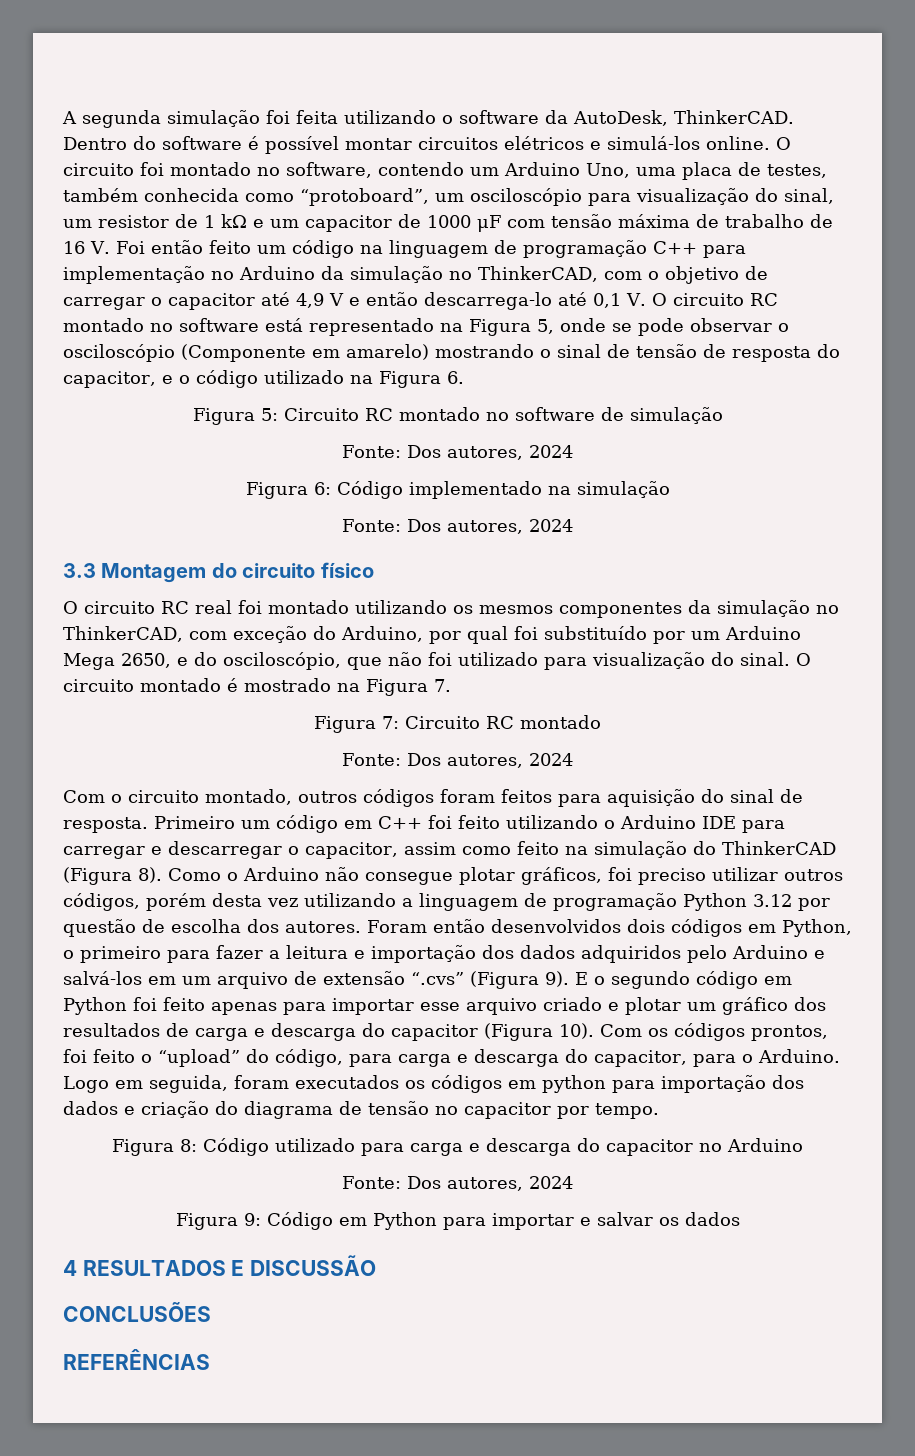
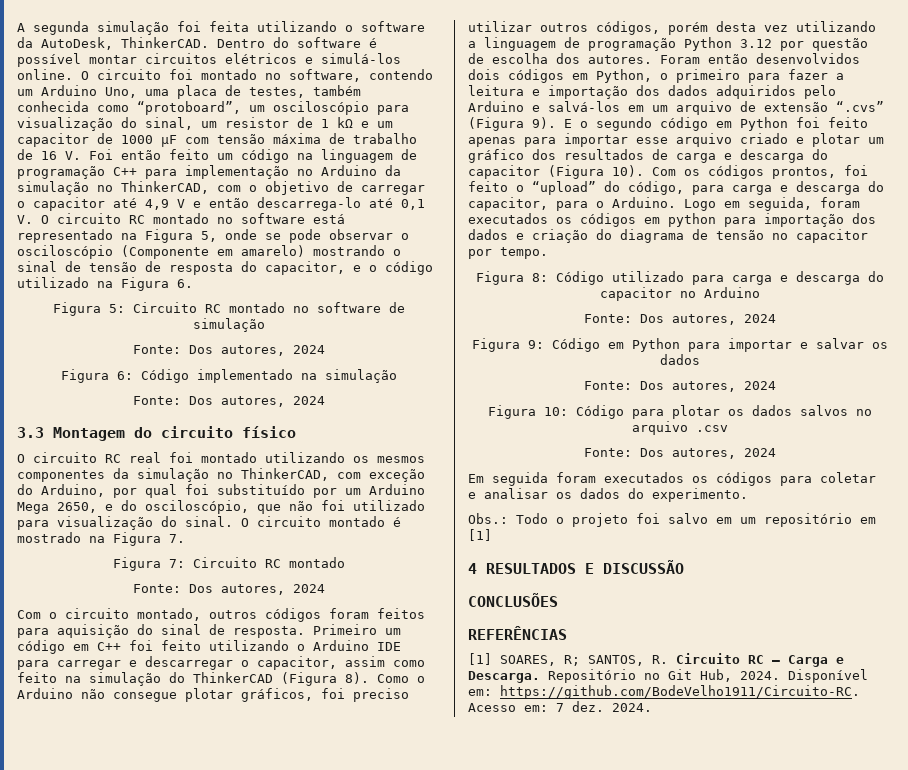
(740, 1219) none -> [583,381,776,392] [487,405,872,419] [631,421,728,435] [583,448,776,459] [468,472,876,486] [468,488,748,502] [468,513,876,527] [468,529,492,541] // Fonte: Dos autores, 2024 // Figura 10: Código para plotar os dados salvos no arquivo .csv // Fonte: Dos autores, 2024 // Em seguida foram executados os códigos para coletar e analisar os dados do experimento. // Obs.: Todo o projeto foi salvo em um repositório em [1]
(210, 1359) none -> [468,653,844,667] [468,669,868,683] [468,685,860,699] [468,701,652,712] // [1] SOARES, R; SANTOS, R. Circuito RC – Carga e Descarga. Repositório no Git Hub, 2024. Disponível em: https://github.com/BodeVelho1911/Circuito-RC. Acesso em: 7 dez. 2024.

